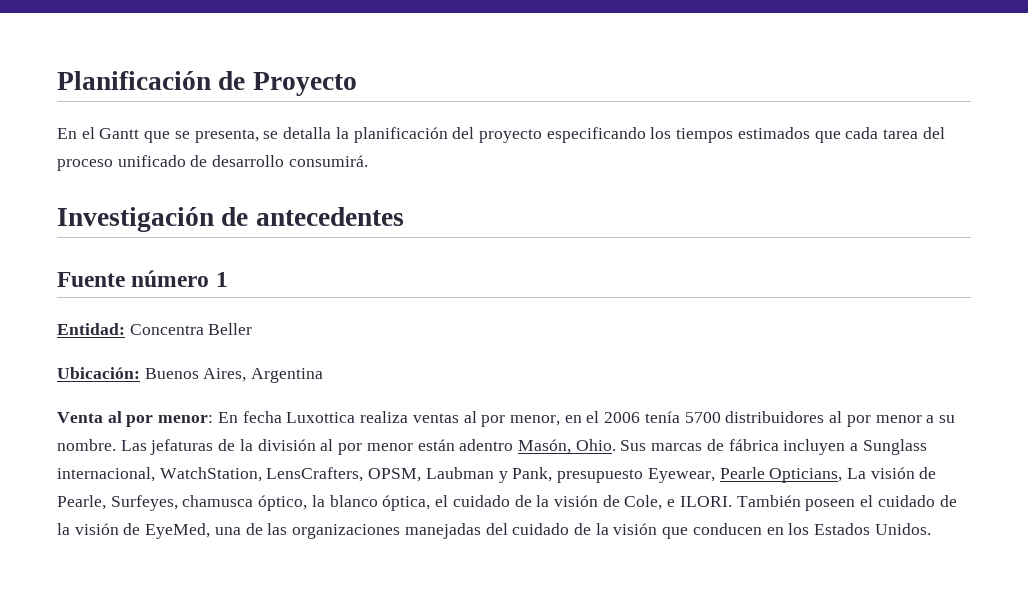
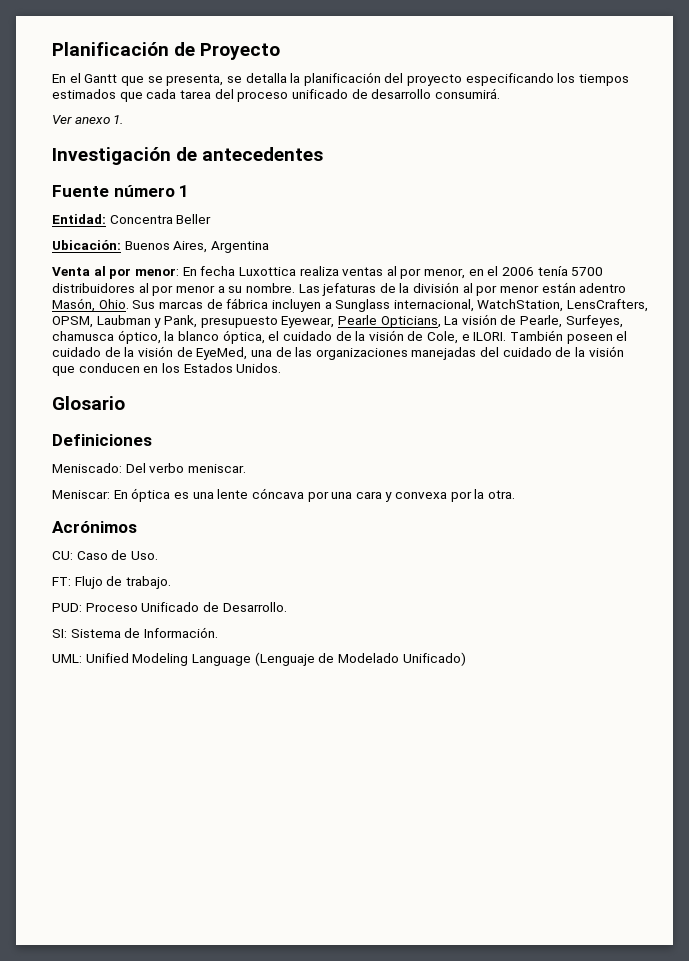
(368, 161) none -> [52,115,124,124] // Ver anexo 1.
(931, 529) none -> [52,396,125,410] [52,434,152,446] [52,463,246,473] [52,488,516,502] [52,521,137,533] [52,550,158,560] [52,576,171,589] [52,602,287,612] [52,627,218,638] [52,652,466,666] // Glosario // Definiciones // Meniscado: Del verbo meniscar. // Meniscar: En óptica es una lente cóncava por una cara y convexa por la otra. // Acrónimos // CU: Caso de Uso. // FT: Flujo de trabajo. // PUD: Proceso Unificado de Desarrollo. // SI: Sistema de Información. // UML: Unified Modeling Language (Lenguaje de Modelado Unificado)

